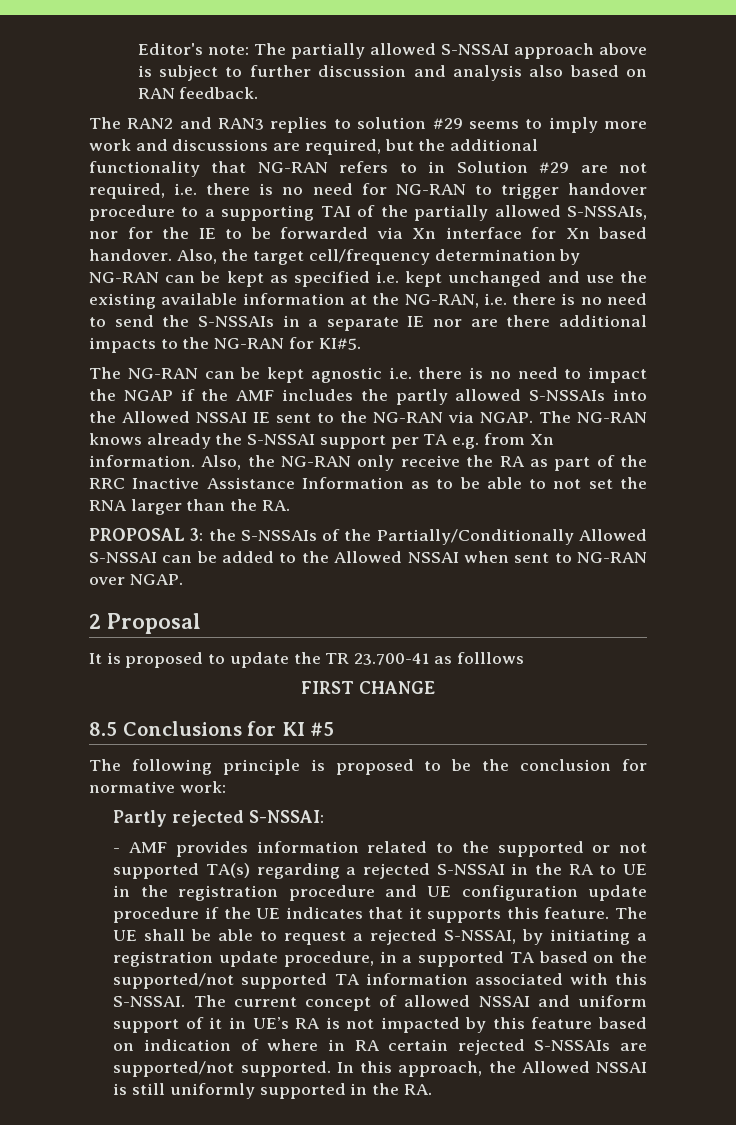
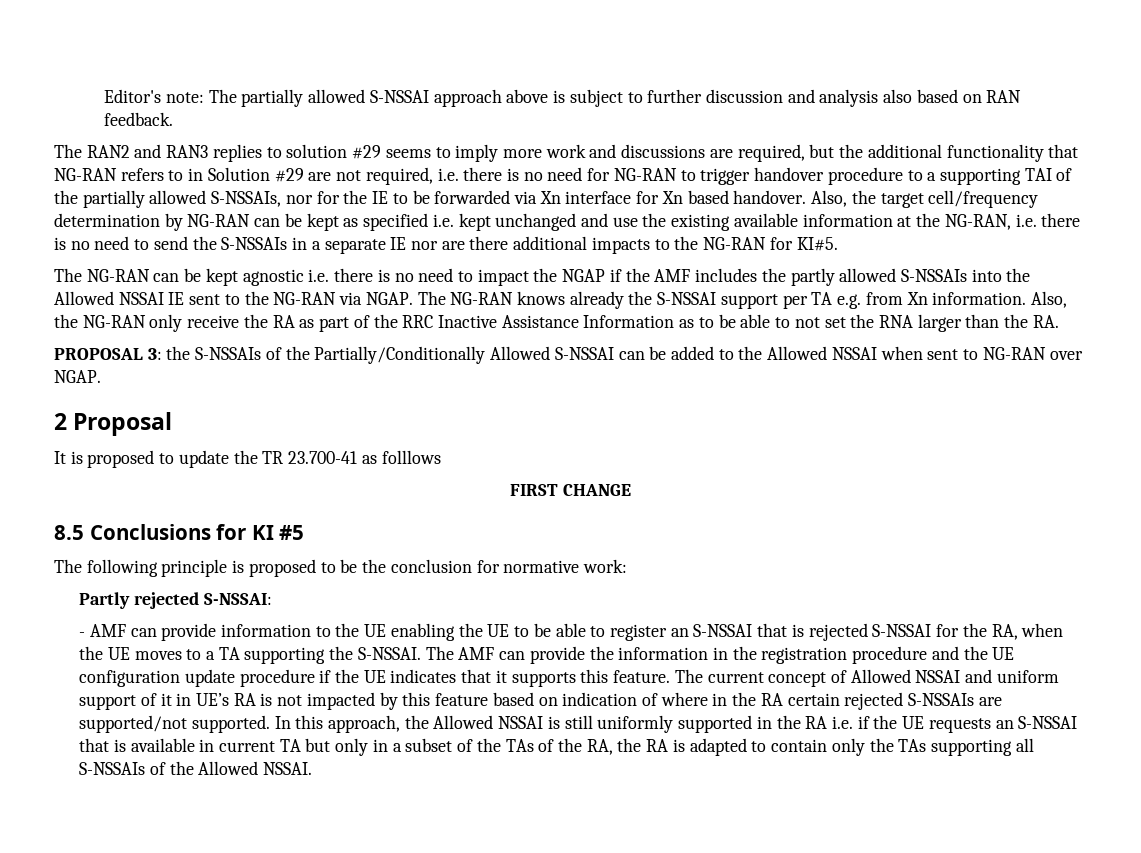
[175,841,648,857] [113,863,648,879] provides information related to the supported or not supported TA(s) regarding a rejected S-NSSAI in the RA to UE -> [130,623,1064,641] [79,646,709,664] can provide information to the UE enabling the UE to be able to register an S-NSSAI that is rejected S-NSSAI for the RA, when the UE moves to a TA supporting the S-NSSAI. The AMF can provide the information
(417, 891) none -> [963,646,988,660] the
[113,929,647,945] [113,951,647,967] [113,973,647,989] [113,995,226,1007] UE shall be able to request a rejected S-NSSAI, by initiating a registration update procedure, in a supported TA based on the supported/not supported TA information associated with this S-NSSAI. The -> (703, 676) none
[404,995,471,1007] allowed -> [850,669,911,683] Allowed
(345, 1045) none -> [732,692,757,706] the
[403,1084,432,1095] RA. -> [805,715,1078,733] [79,738,1034,756] [79,761,313,775] RA i.e. if the UE requests an S-NSSAI that is available in current TA but only in a subset of the TAs of the RA, the RA is adapted to contain only the TAs supporting all S-NSSAIs of the Allowed NSSAI.

